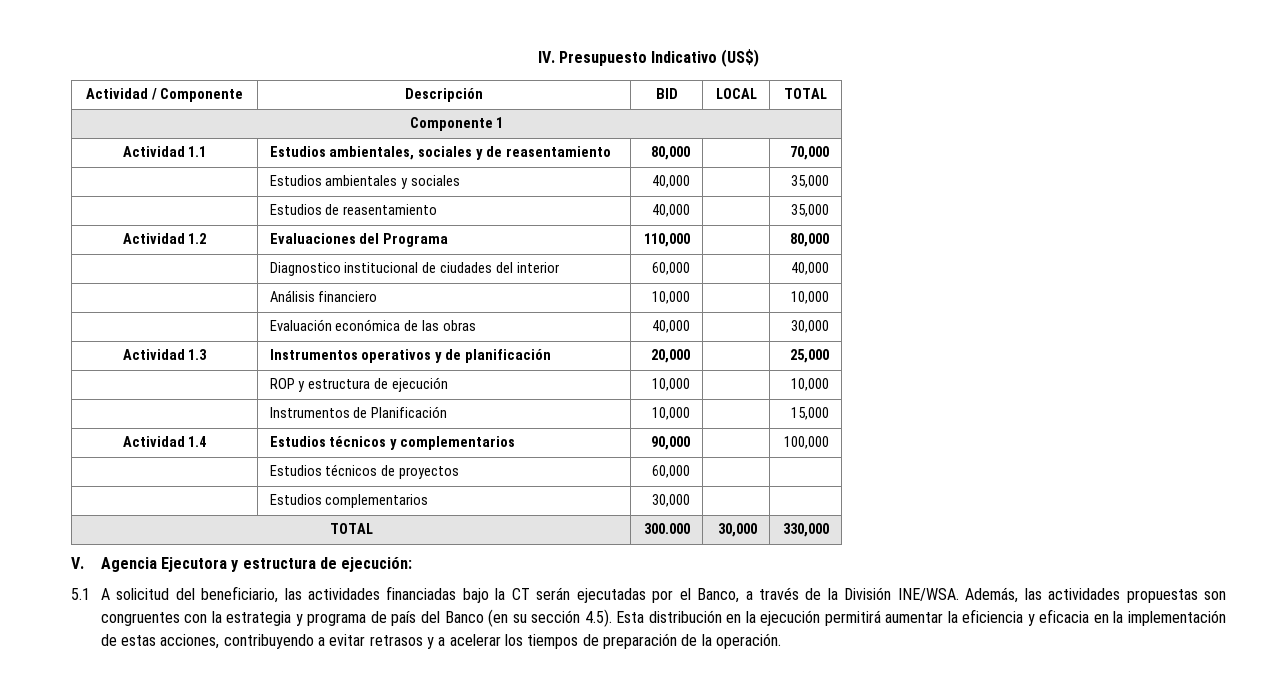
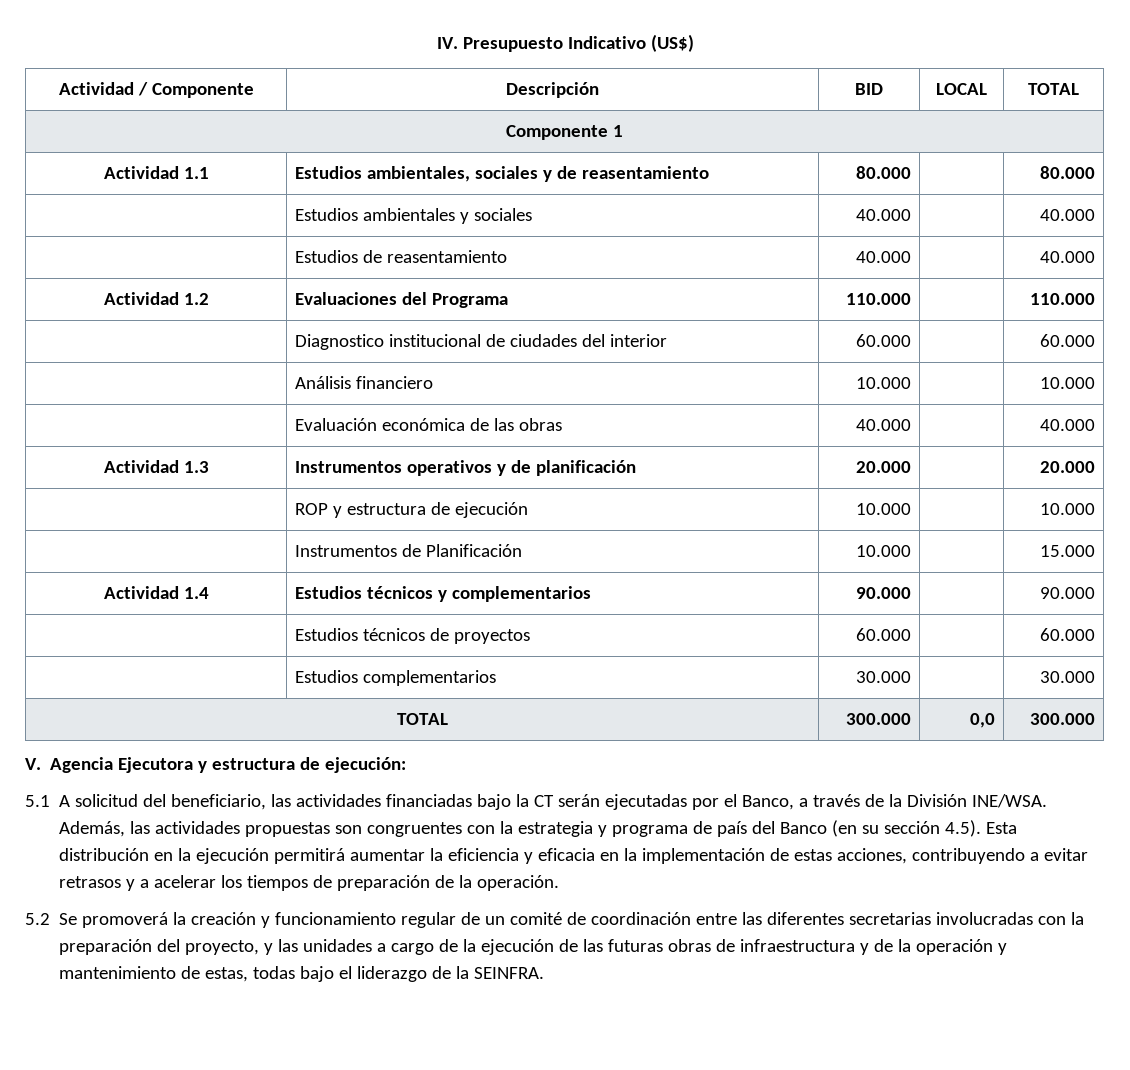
[651,146,691,160] [790,146,830,160] 80,000 | | 70,000 -> [856,166,912,179] [1040,166,1096,179] 80.000 | | 80.000
[652,175,691,188] [791,175,830,188] 40,000 | | 35,000 -> [856,209,912,221] [1040,209,1096,221] 40.000 | | 40.000
[652,204,691,217] [791,204,830,217] 40,000 | | 35,000 -> [856,251,912,263] [1040,251,1096,263] 40.000 | | 40.000
[644,233,691,247] [790,233,830,247] 110,000 | | 80,000 -> [846,293,912,305] [1030,293,1096,305] 110.000 | | 110.000
[652,262,691,275] [791,262,830,275] 60,000 | | 40,000 -> [856,334,912,347] [1040,334,1096,347] 60.000 | | 60.000
[652,291,691,304] [791,291,830,304] 10,000 | | 10,000 -> [856,377,912,389] [1040,377,1096,389] 10.000 | | 10.000
[652,320,691,333] [791,320,830,333] 40,000 | | 30,000 -> [856,419,912,431] [1040,419,1096,431] 40.000 | | 40.000
[651,349,691,363] [790,349,830,363] 20,000 | | 25,000 -> [856,461,912,473] [1040,461,1096,473] 20.000 | | 20.000
[652,378,691,391] [791,378,830,391] 10,000 | | 10,000 -> [856,503,912,515] [1040,503,1096,515] 10.000 | | 10.000
[652,407,691,420] [791,407,830,420] 10,000 | | 15,000 -> [856,545,912,557] [1040,545,1096,557] 10.000 | | 15.000
[651,436,691,450] [784,436,830,449] 90,000 | | 100,000 -> [856,587,912,599] [1040,587,1096,599] 90.000 | | 90.000
[652,465,691,478] 60,000 | | -> [856,628,912,641] [1040,628,1096,641] 60.000 | | 60.000
[652,494,691,507] 30,000 | | -> [856,671,912,683] [1040,671,1096,683] 30.000 | | 30.000
[718,523,758,537] [783,523,830,537] 30,000 | 330,000 -> [970,713,996,728] [1030,713,1096,725] 0,0 | 300.000
(781, 641) none -> [25,912,1085,928] [59,939,1008,955] [59,966,545,982] // 5.2 Se promoverá la creación y funcionamiento regular de un comité de coordinación entre las diferentes secretarias involucradas con la preparación del proyecto, y las unidades a cargo de la ejecución de las futuras obras de infraestructura y de la operación y mantenimiento de estas, todas bajo el liderazgo de la SEINFRA.

